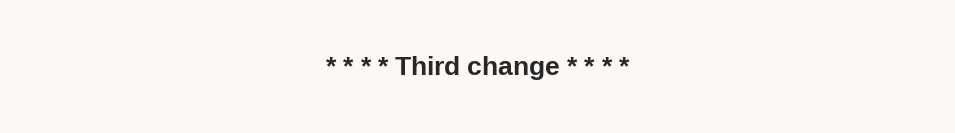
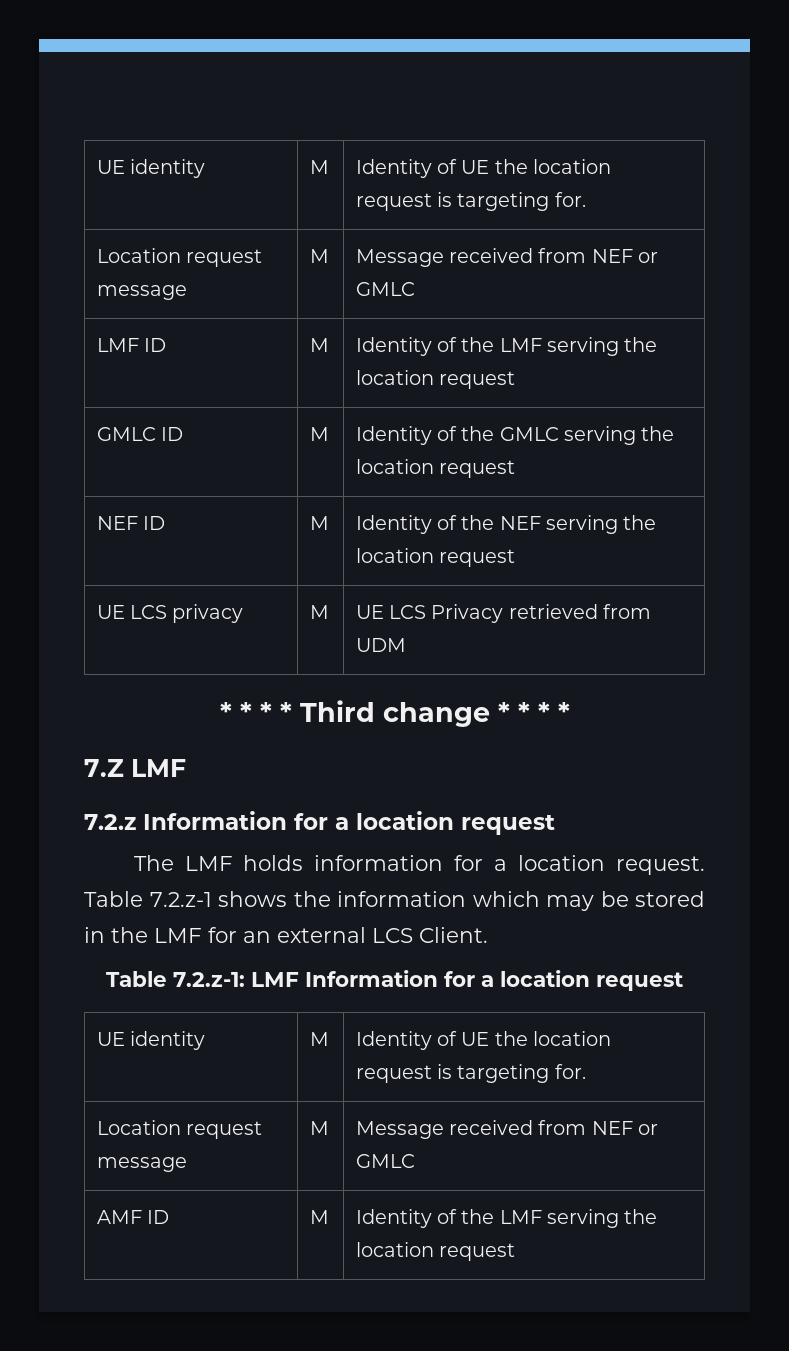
(326, 66) none -> [96,159,206,178] [309,160,329,174] [355,159,611,178] [355,192,586,211] [96,248,263,267] [96,285,187,300] [309,249,329,263] [355,248,658,267] [355,282,415,296] [96,338,167,352] [309,338,329,352] [355,337,658,356] [355,370,516,389] [96,427,184,441] [309,427,329,441] [355,426,675,445] [355,459,516,478] [96,516,166,530] [309,516,329,530] [355,515,657,534] [355,548,516,567] [96,604,244,623] [309,605,329,619] [355,604,651,623] [355,638,406,652] UE identity | M | Identity of UE the location request is targeting for. // Location request message | M | Message received from NEF or GMLC // LMF ID | M | Identity of the LMF serving the location request // GMLC ID | M | Identity of the GMLC serving the location request // NEF ID | M | Identity of the NEF serving the location request // UE LCS privacy | M | UE LCS Privacy retrieved from UDM //
(630, 66) none -> [84,759,186,777] [84,811,555,835] [133,855,705,875] [84,891,705,911] [84,927,488,943] [106,970,683,991] [96,1031,206,1050] [309,1032,329,1046] [355,1031,611,1050] [355,1064,586,1083] [96,1120,263,1139] [96,1157,187,1172] [309,1121,329,1135] [355,1120,658,1139] [355,1154,415,1168] [96,1210,170,1224] [309,1210,329,1224] [355,1209,658,1228] [355,1242,516,1261] // 7.Z LMF // 7.2.z Information for a location request // The LMF holds information for a location request. Table 7.2.z-1 shows the information which may be stored in the LMF for an external LCS Client. // Table 7.2.z-1: LMF Information for a location request // UE identity | M | Identity of UE the location request is targeting for. // Location request message | M | Message received from NEF or GMLC // AMF ID | M | Identity of the LMF serving the location request

